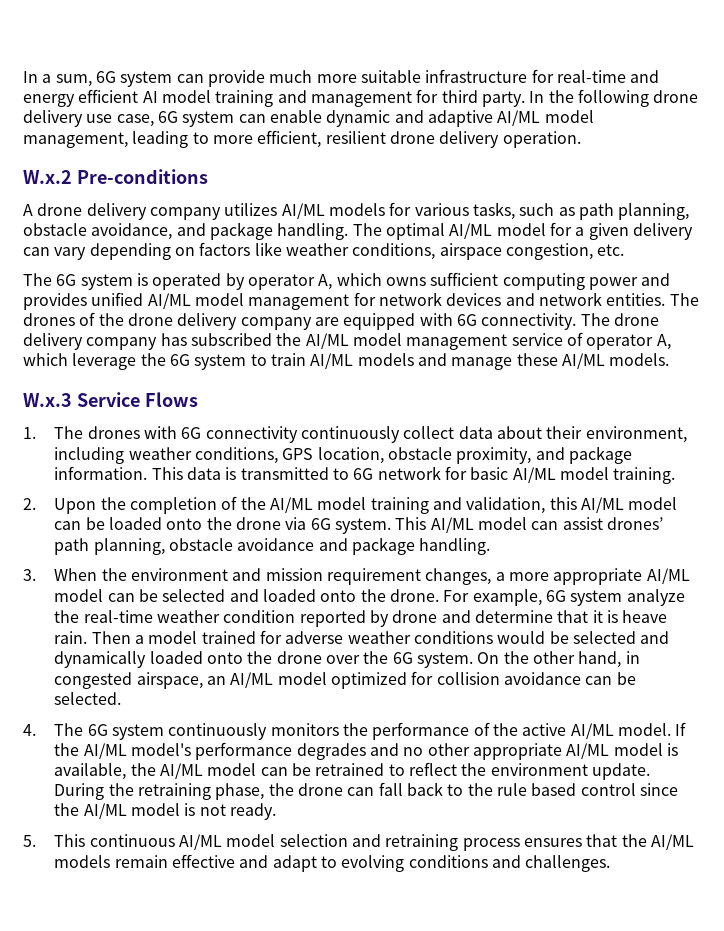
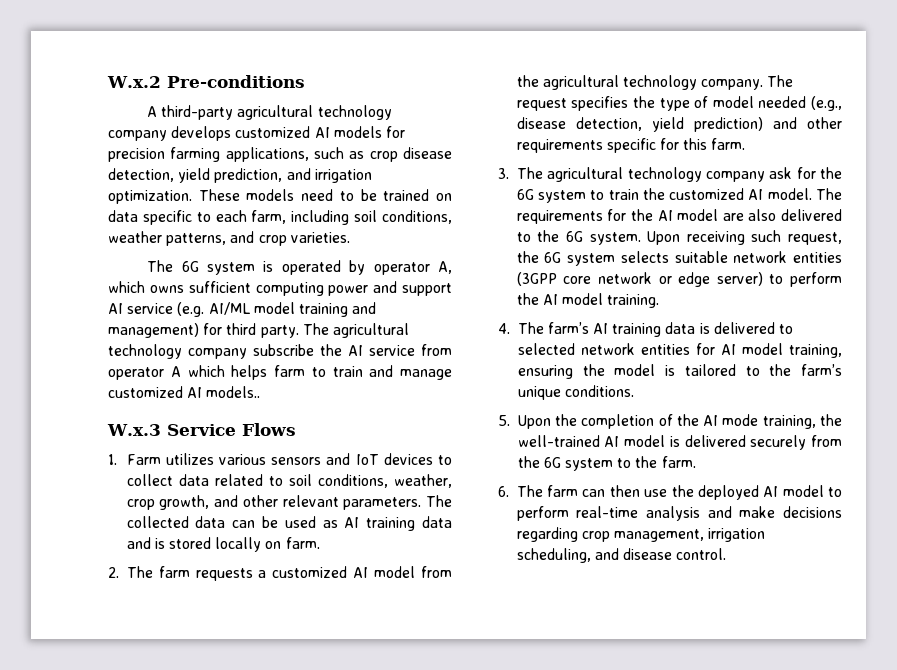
[23,69,660,87] [23,89,699,107] [23,110,594,127] [23,130,581,148] [23,169,208,184] [23,202,690,220] [23,222,693,240] [23,242,625,260] In a sum, 6G system can provide much more suitable infrastructure for real-time and energy efficient AI model training and management for third party. In the following drone delivery use case, 6G system can enable dynamic and adaptive AI/ML model management, leading to more efficient, resilient drone delivery operation. // W.x.2 Pre-conditions // A drone delivery company utilizes AI/ML models for various tasks, such as path planning, obstacle avoidance, and package handling. The optimal AI/ML model for a given delivery can vary depending on factors like weather conditions, airspace congestion, etc. -> [107,75,305,88] [147,105,392,120] [108,126,405,141] [108,147,452,162] [108,168,372,183] [108,189,453,204] [108,210,452,225] [108,231,350,246] W.x.2 Pre-conditions // A third-party agricultural technology company develops customized AI models for precision farming applications, such as crop disease detection, yield prediction, and irrigation optimization. These models need to be trained on data specific to each farm, including soil conditions, weather patterns, and crop varieties.
[23,292,699,310] [23,312,659,330] [23,332,671,350] [23,353,670,370] [23,392,198,407] [23,426,687,443] [54,446,632,464] [54,466,676,484] [23,498,36,510] provides unified AI/ML model management for network devices and network entities. The drones of the drone delivery company are equipped with 6G connectivity. The drone delivery company has subscribed the AI/ML model management service of operator A, which leverage the 6G system to train AI/ML models and manage these AI/ML models. // W.x.3 Service Flows // 1. The drones with 6G connectivity continuously collect data about their environment, including weather conditions, GPS location, obstacle proximity, and package information. This data is transmitted to 6G network for basic AI/ML model training. // 2. -> [402,283,452,296] [108,302,377,317] [108,323,409,338] [108,344,452,359] [108,365,452,380] [108,386,261,398] [107,423,296,436] [108,453,452,465] [126,474,452,488] [126,495,452,510] [126,516,452,531] [126,537,320,552] [108,566,452,581] [516,75,794,90] [516,96,842,111] [516,117,842,132] [516,138,746,153] [498,167,842,182] [516,188,842,203] [516,209,842,224] [516,230,842,245] [516,251,842,266] [516,272,842,287] [516,293,660,308] [498,322,794,337] [517,343,842,358] [517,364,842,379] [517,385,634,400] [498,415,510,426] support AI service (e.g. AI/ML model training and management) for third party. The agricultural technology company subscribe the AI service from operator A which helps farm to train and manage customized AI models.. // W.x.3 Service Flows // 1. Farm utilizes various sensors and IoT devices to collect data related to soil conditions, weather, crop growth, and other relevant parameters. The collected data can be used as AI training data and is stored locally on farm. // 2. The farm requests a customized AI model from the agricultural technology company. The request specifies the type of model needed (e.g., disease detection, yield prediction) and other requirements specific for this farm. // 3. The agricultural technology company ask for the 6G system to train the customized AI model. The requirements for the AI model are also delivered to the 6G system. Upon receiving such request, the 6G system selects suitable network entities (3GPP core network or edge server) to perform the AI model training. // 4. The farm’s AI training data is delivered to selected network entities for AI model training, ensuring the model is tailored to the farm’s unique conditions. // 5.
[270,497,678,514] [54,517,663,534] [54,537,491,555] [23,568,690,585] [54,589,685,606] [54,610,668,627] [54,630,670,644] [54,651,640,668] [54,671,636,689] [54,692,122,705] [23,722,687,740] [54,742,678,760] [54,762,650,780] [54,782,678,800] [54,803,277,820] [23,834,694,851] [54,854,611,872] AI/ML model training and validation, this AI/ML model can be loaded onto the drone via 6G system. This AI/ML model can assist drones’ path planning, obstacle avoidance and package handling. // 3. When the environment and mission requirement changes, a more appropriate AI/ML model can be selected and loaded onto the drone. For example, 6G system analyze the real-time weather condition reported by drone and determine that it is heave rain. Then a model trained for adverse weather conditions would be selected and dynamically loaded onto the drone over the 6G system. On the other hand, in congested airspace, an AI/ML model optimized for collision avoidance can be selected. // 4. The 6G system continuously monitors the performance of the active AI/ML model. If the AI/ML model's performance degrades and no other appropriate AI/ML model is available, the AI/ML model can be retrained to reflect the environment update. During the retraining phase, the drone can fall back to the rule based control since the AI/ML model is not ready. // 5. This continuous AI/ML model selection and retraining process ensures that the AI/ML models remain effective and adapt to evolving conditions and challenges. -> [703,414,842,429] [517,435,842,450] [517,456,696,471] [498,485,842,500] [516,506,842,521] [516,527,766,542] [516,548,727,563] AI mode training, the well-trained AI model is delivered securely from the 6G system to the farm. // 6. The farm can then use the deployed AI model to perform real-time analysis and make decisions regarding crop management, irrigation scheduling, and disease control.

